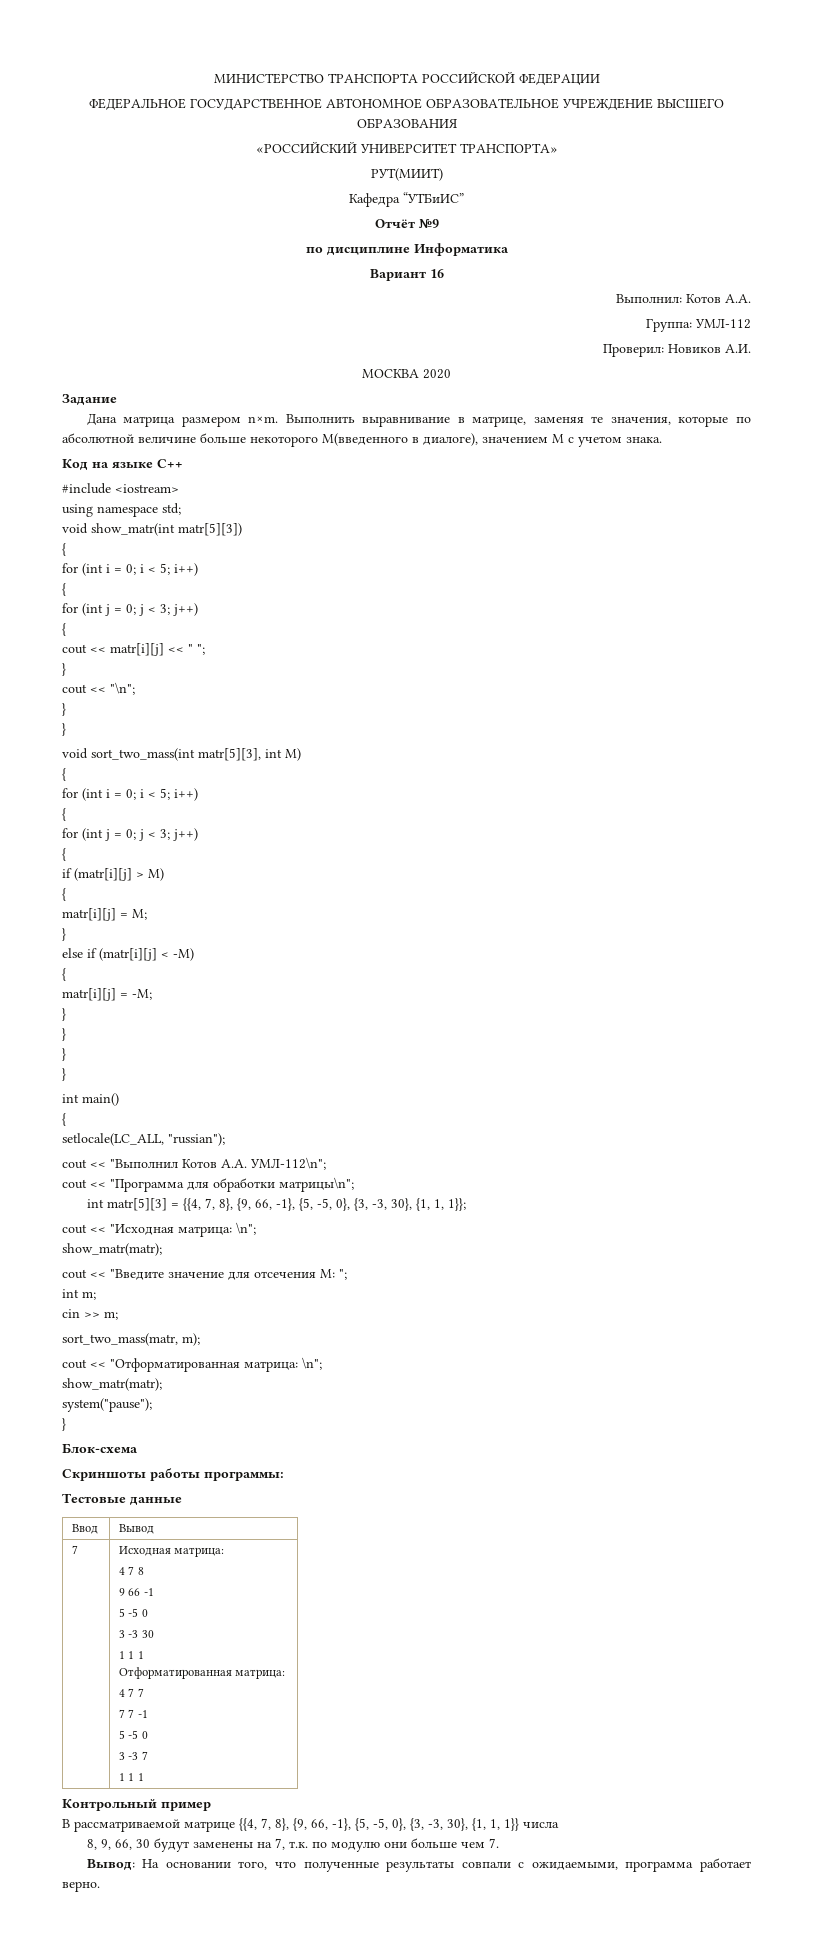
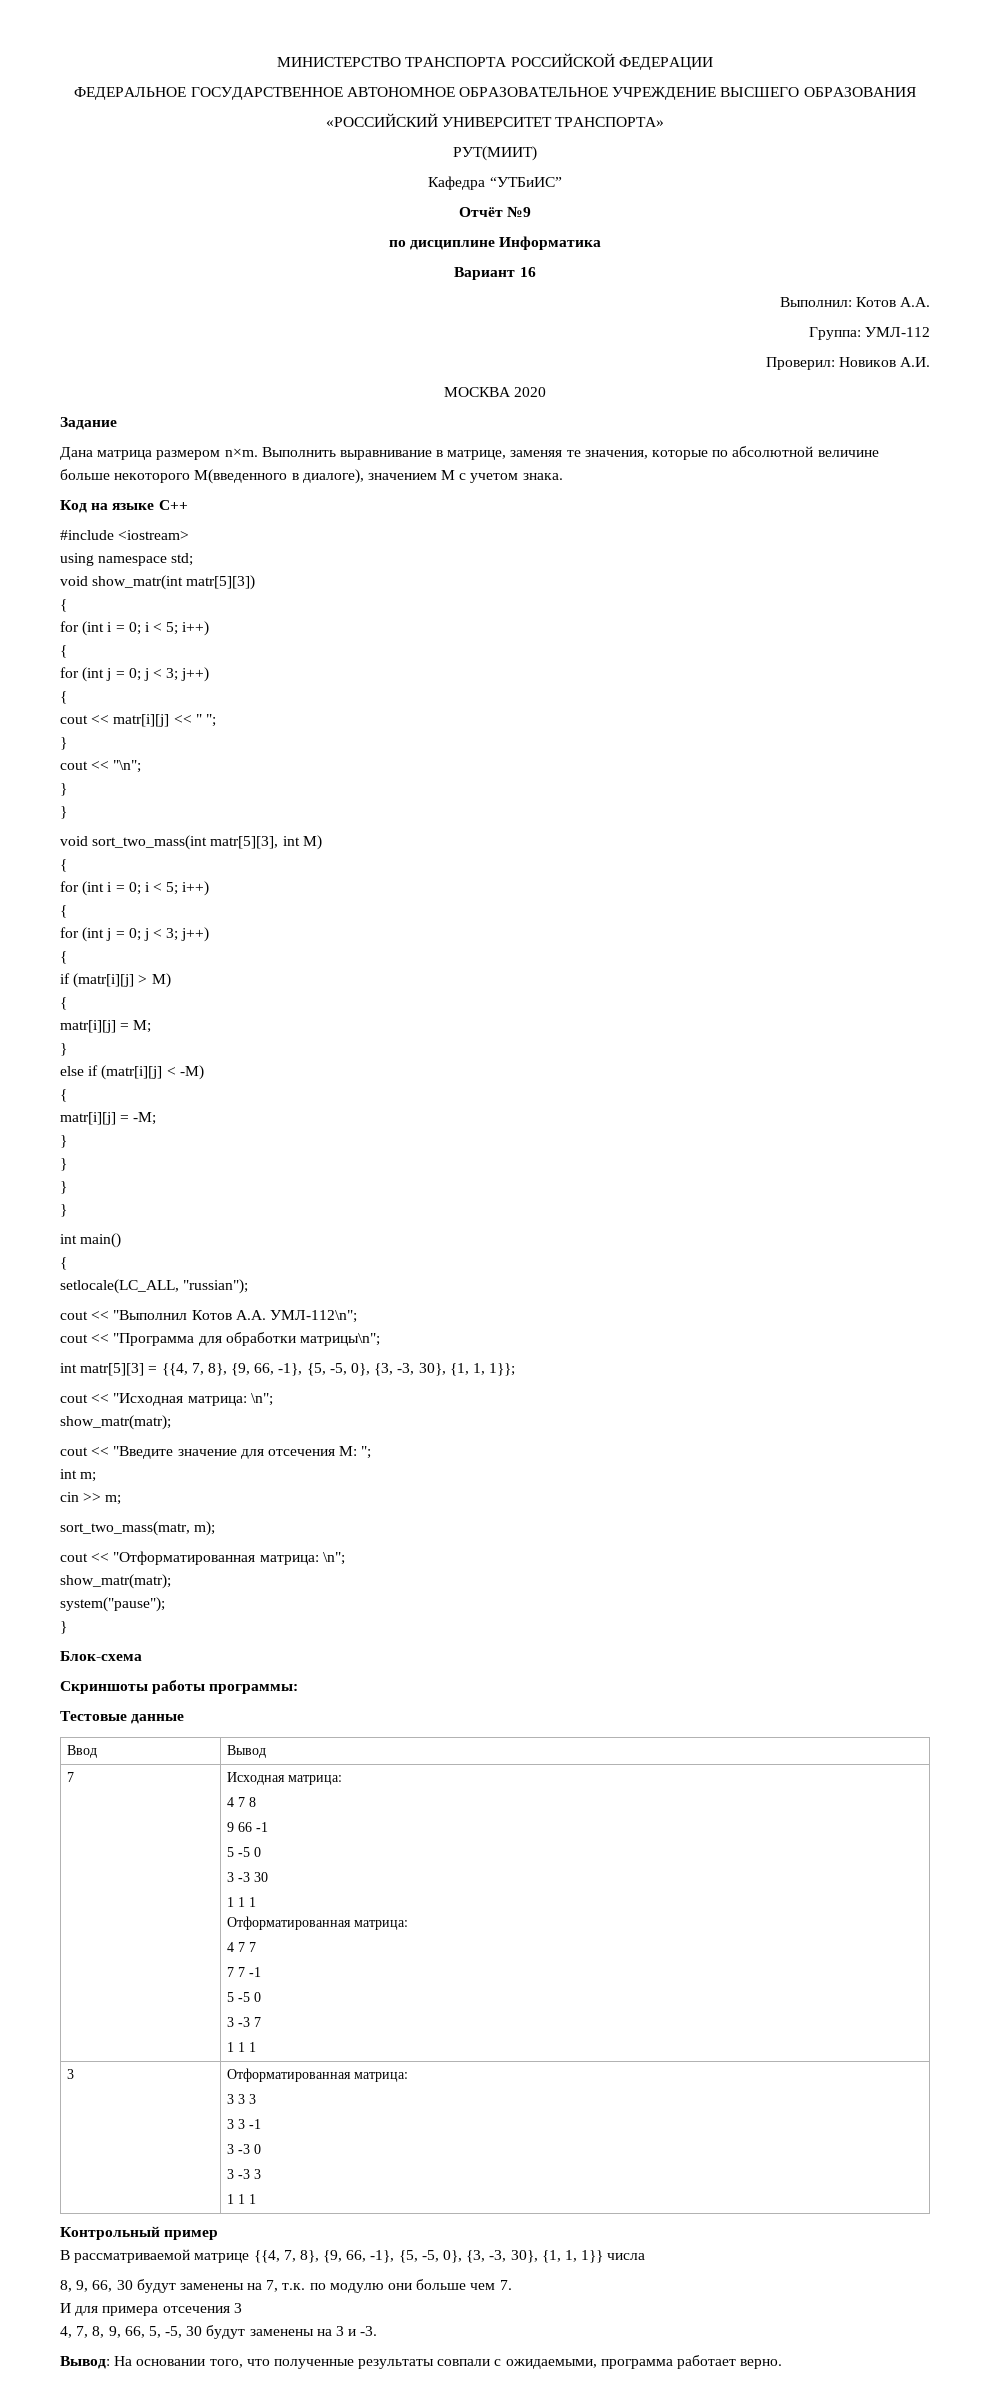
(144, 1777) none -> [66,2069,74,2079] [226,2068,408,2082] [226,2094,256,2104] [226,2119,261,2129] [226,2144,261,2154] [226,2169,261,2179] [226,2194,256,2204] // 3 | Отформатированная матрица: // 3 3 3 // 3 3 -1 // 3 -3 0 // 3 -3 3 // 1 1 1
(499, 1843) none -> [60,2303,242,2316] [60,2325,378,2339] // И для примера отсечения 3 // 4, 7, 8, 9, 66, 5, -5, 30 будут заменены на 3 и -3.

